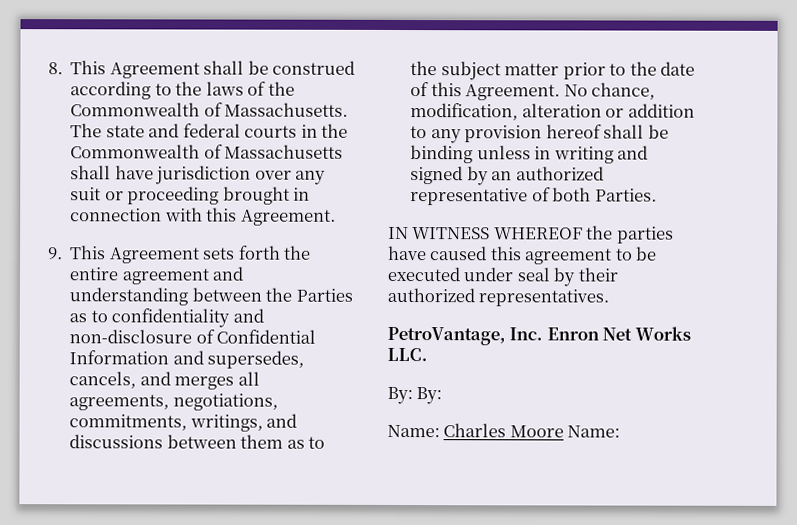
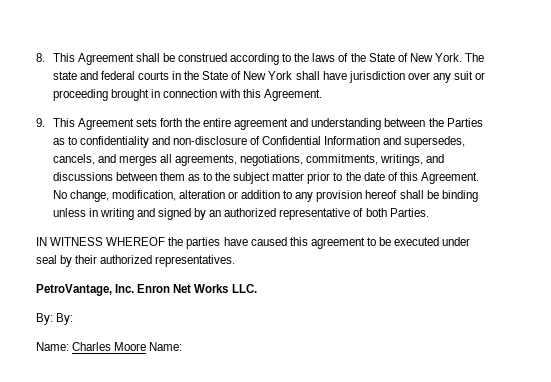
[70,102,349,117] Commonwealth of Massachusetts. -> [368,53,462,62] State of New York.
[70,144,344,159] Commonwealth of Massachusetts -> [202,71,293,80] State of New York
[591,82,656,100] chance, -> [69,190,109,202] change,

